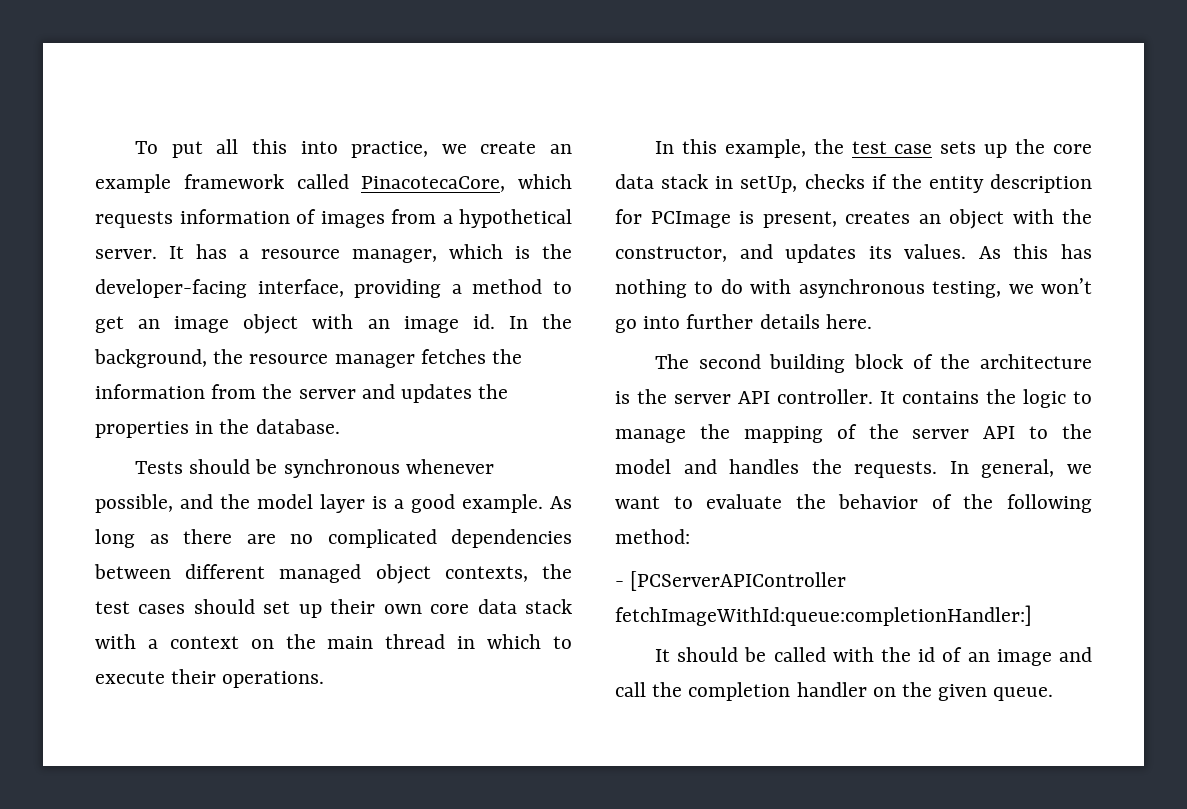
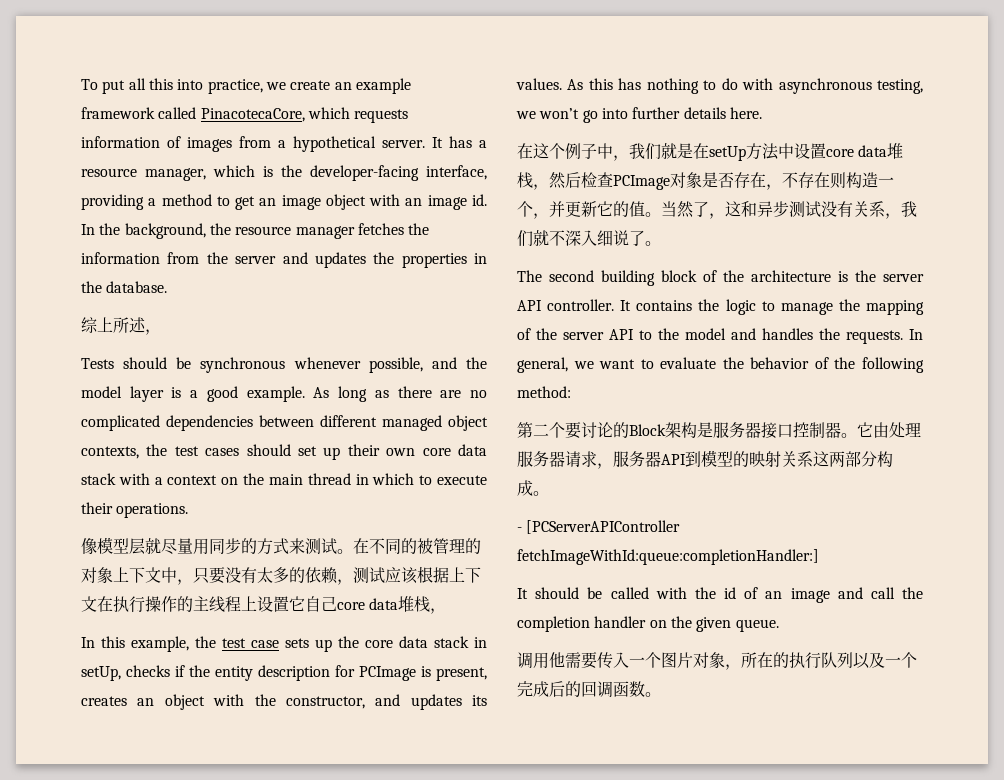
(340, 426) none -> [81,317,161,335] // 综上所述，
(325, 679) none -> [81,537,481,555] [81,566,481,585] [81,596,447,614] // 像模型层就尽量用同步的方式来测试。在不同的被管理的对象上下文中，只要没有太多的依赖，测试应该根据上下文在执行操作的主线程上设置它自己core data堆栈，
(872, 321) none -> [517,143,904,161] [517,172,894,190] [517,201,917,219] [517,230,661,247] // 在这个例子中，我们就是在setUp方法中设置core data堆栈，然后检查PCImage对象是否存在，不存在则构造一个，并更新它的值。当然了，这和异步测试没有关系，我们就不深入细说了。
(690, 536) none -> [517,422,921,439] [517,450,893,469] [517,480,549,496] // 第二个要讨论的Block架构是服务器接口控制器。它由处理服务器请求，服务器API到模型的映射关系这两部分构成。
(1054, 694) none -> [517,652,917,670] [517,681,661,698] // 调用他需要传入一个图片对象，所在的执行队列以及一个完成后的回调函数。

